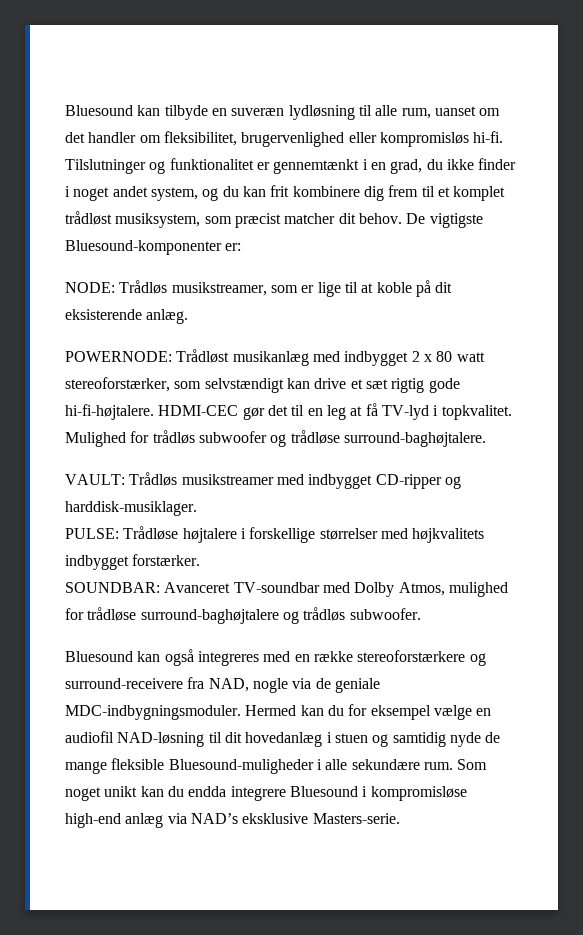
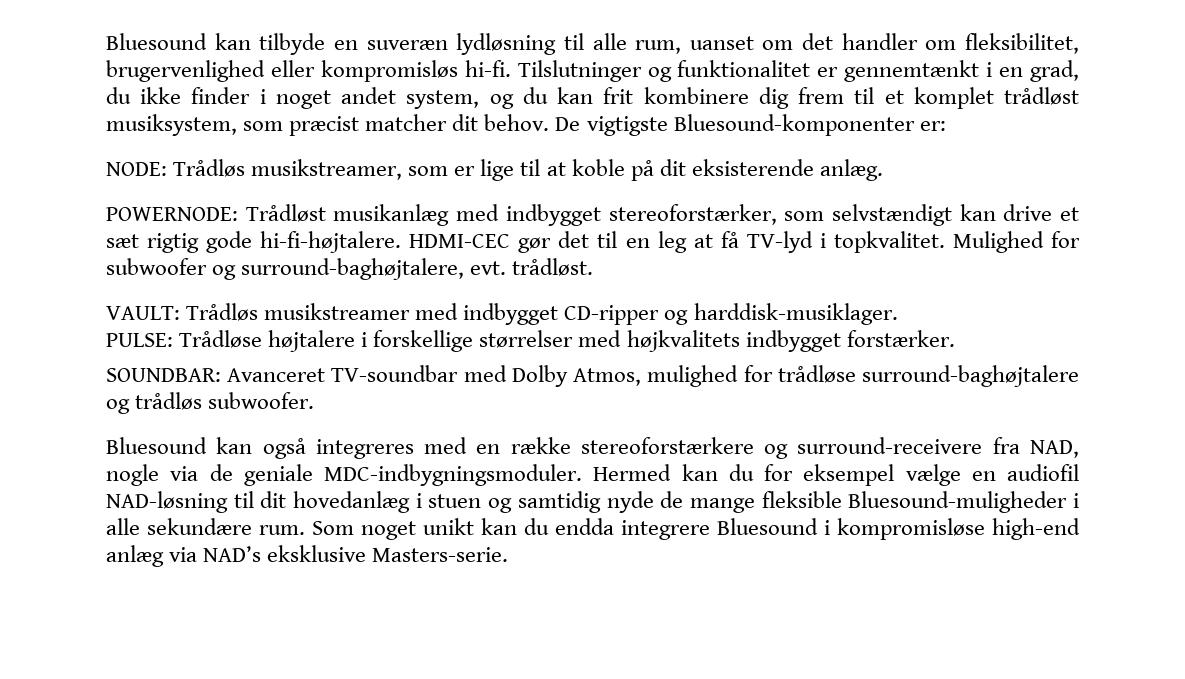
[411,351,485,362] 2 x 80 watt -> (601, 215) none
[152,430,195,444] trådløs -> (1080, 239) none
[290,430,486,447] trådløse surround-baghøjtalere. -> [241,258,594,280] surround-baghøjtalere, evt. trådløst.

